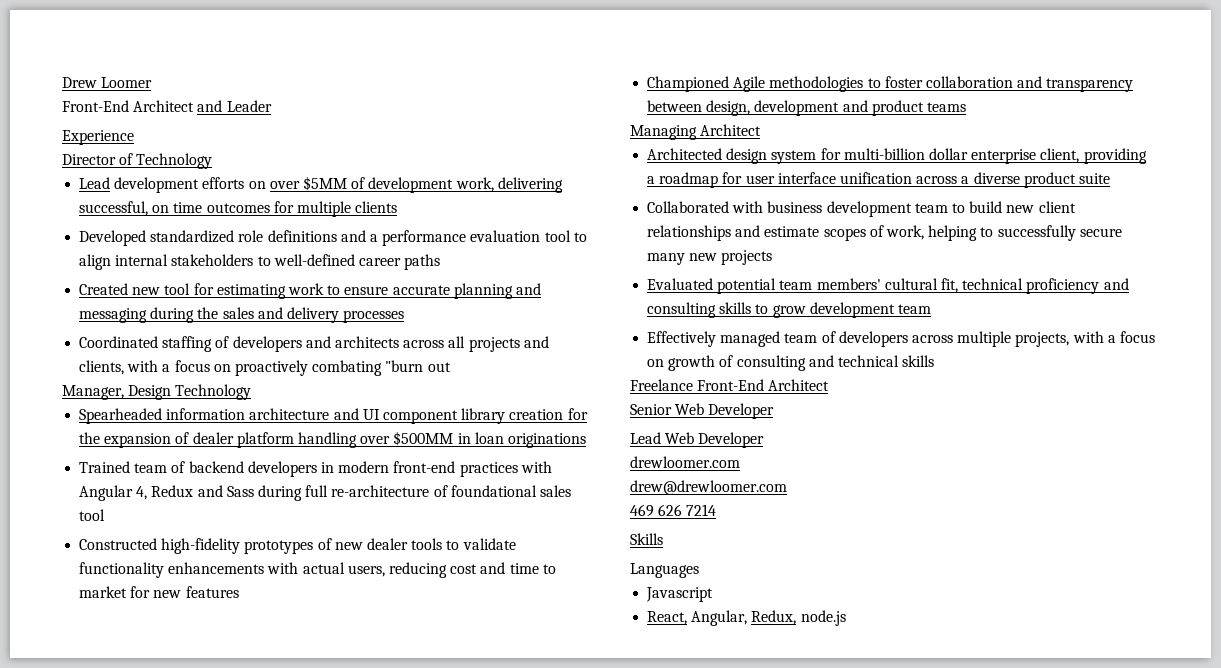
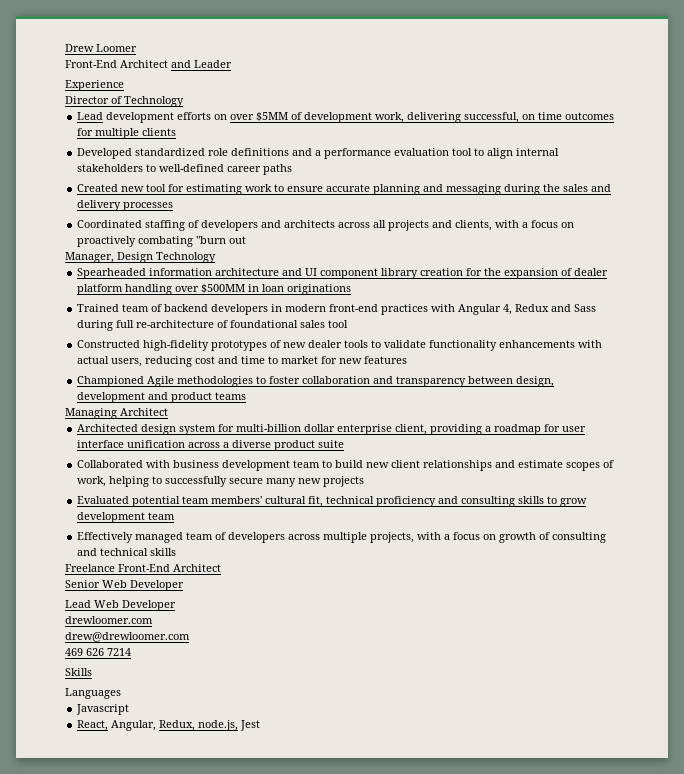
[800,610,846,626] node.js -> [198,720,261,731] node.js, Jest

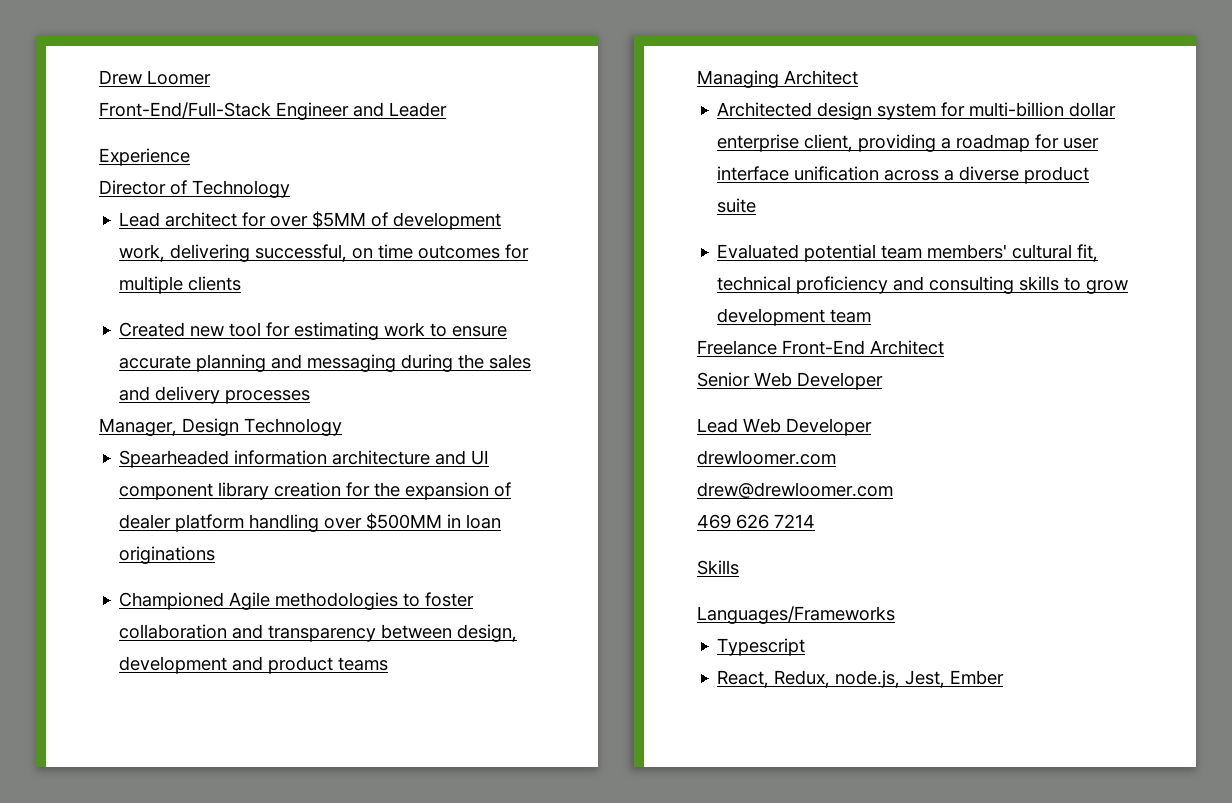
[65,60,168,68] Front-End Architect -> [99,102,349,120] Front-End/Full-Stack Engineer
[106,112,228,123] development efforts on -> [165,212,267,227] architect for
[77,148,560,159] [77,164,293,175] // Developed standardized role definitions and a performance evaluation tool to align internal stakeholders to well-defined career paths -> (242, 283) none
[77,220,575,231] [77,236,247,247] // Coordinated staffing of developers and architects across all projects and clients, with a focus on proactively combating "burn out -> (311, 397) none
[77,304,597,315] [77,320,349,331] [77,340,603,351] [77,356,408,367] // Trained team of backend developers in modern front-end practices with Angular 4, Redux and Sass during full re-architecture of foundational sales tool // Constructed high-fidelity prototypes of new dealer tools to validate functionality enhancements with actual users, reducing cost and time to market for new features -> (216, 555) none
[77,460,615,471] [77,476,365,487] // Collaborated with business development team to build new client relationships and estimate scopes of work, helping to successfully secure many new projects -> (757, 205) none
[77,532,607,543] [77,548,177,556] // Effectively managed team of developers across multiple projects, with a focus on growth of consulting and technical skills -> (872, 316) none
[65,688,121,699] [76,704,130,715] Languages // Javascript -> [697,606,895,624] [717,638,806,656] Languages/Frameworks // Typescript
[111,720,157,731] Angular, -> (770, 679) none
[240,720,261,731] Jest -> [905,670,1005,688] Jest, Ember

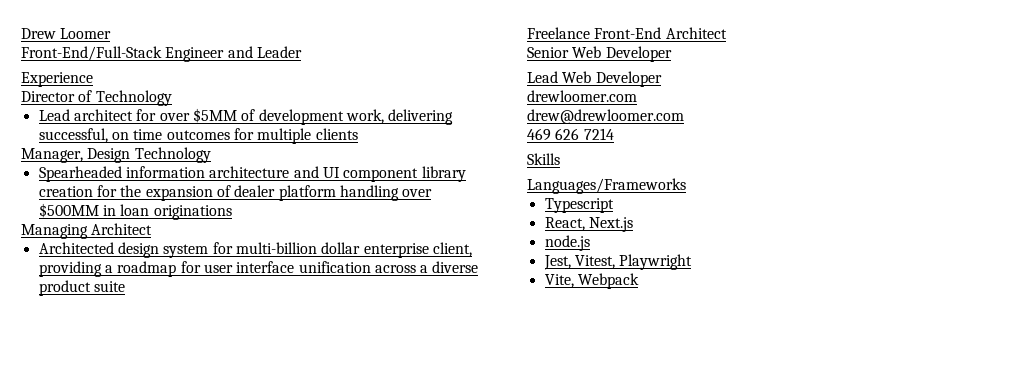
[119,322,508,340] [119,354,532,372] [119,386,311,404] // Created new tool for estimating work to ensure accurate planning and messaging during the sales and delivery processes -> (358, 134) none
[119,592,475,610] [119,624,518,642] [119,656,389,674] // Championed Agile methodologies to foster collaboration and transparency between design, development and product teams -> (232, 212) none
[717,244,1099,262] [717,276,1129,294] [717,308,872,326] // Evaluated potential team members' cultural fit, technical proficiency and consulting skills to grow development team -> (125, 286) none
[774,670,1005,688] Redux, node.js, Jest, Ember -> [588,217,633,232] [544,235,590,251] [543,254,693,270] [544,273,639,289] Next.js // node.js // Jest, Vitest, Playwright // Vite, Webpack

